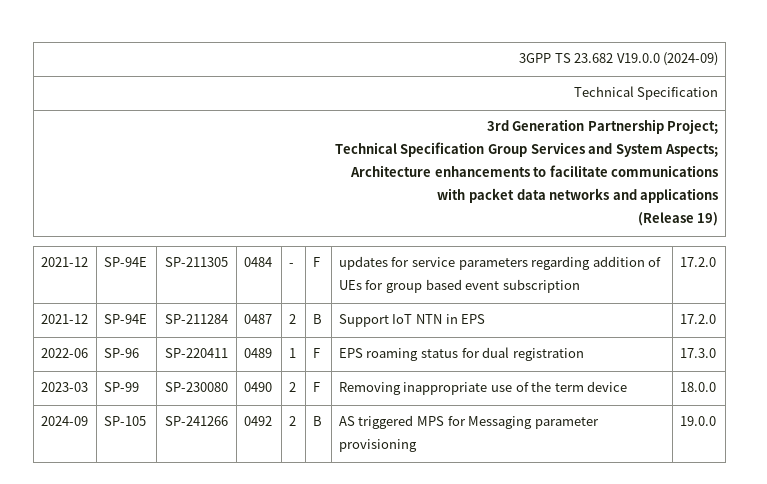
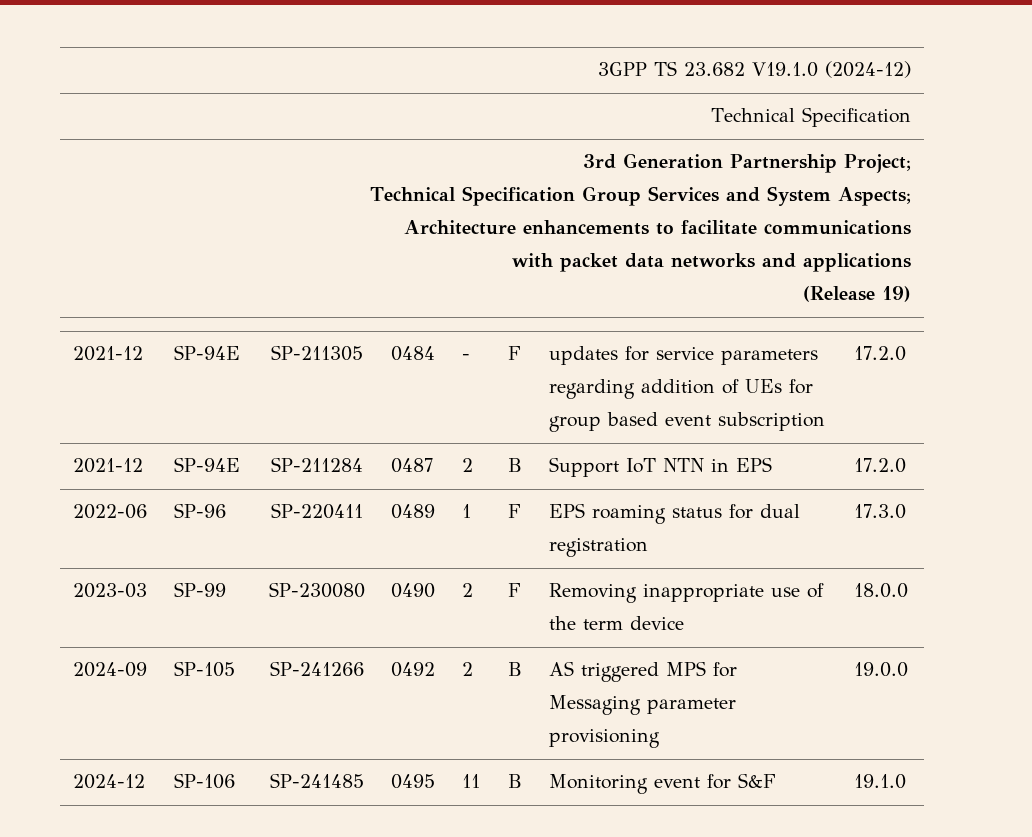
[616,52,719,66] V19.0.0 (2024-09) -> [751,61,911,78] V19.1.0 (2024-12)
(716, 421) none -> [73,774,146,789] [174,773,236,789] [269,773,364,788] [391,774,436,789] [462,774,481,788] [508,774,523,788] [549,773,777,794] [854,774,907,789] // 2024-12 | SP-106 | SP-241485 | 0495 | 11 | B | Monitoring event for S&F | 19.1.0

